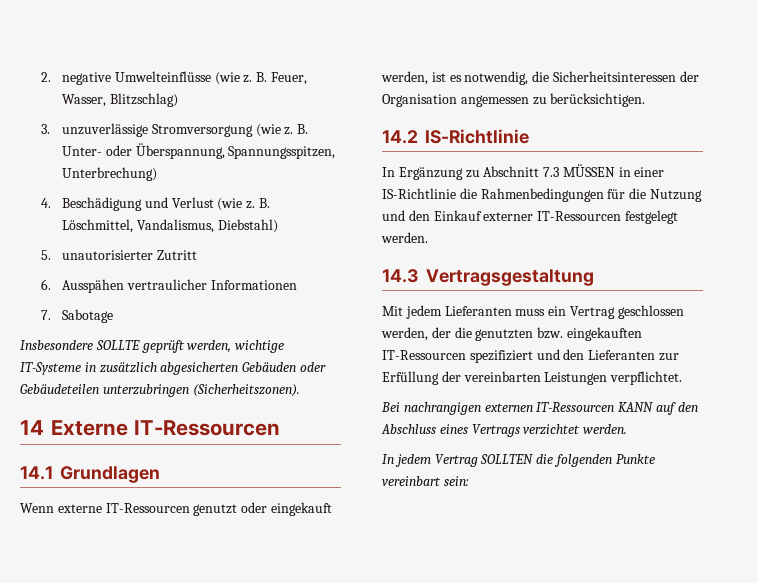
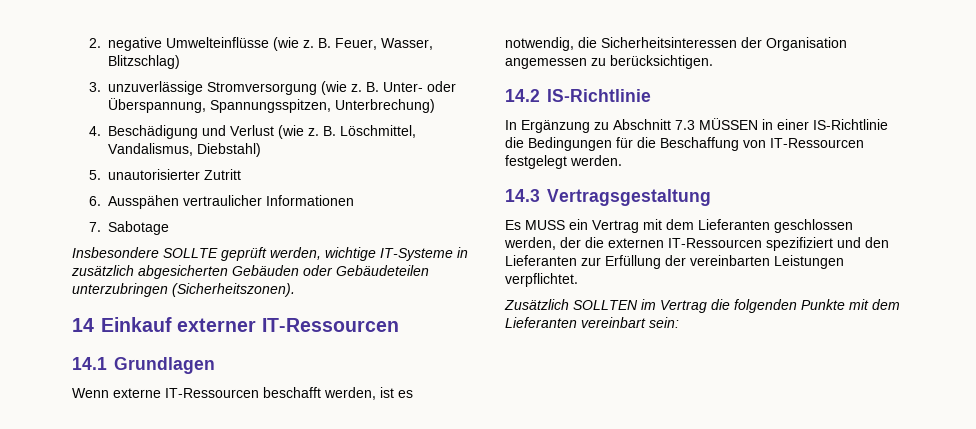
[51,420,128,436] Externe -> [101,317,257,332] Einkauf externer
[193,502,332,516] genutzt oder eingekauft -> [263,387,321,398] beschafft
[480,188,604,202] Rahmenbedingungen -> [528,137,612,151] Bedingungen
[649,189,702,202] [382,210,534,221] Nutzung und den Einkauf externer -> [660,137,766,151] Beschaffung von
[382,305,615,319] Mit jedem Lieferanten muss ein Vertrag -> [505,219,770,233] Es MUSS ein Vertrag mit dem Lieferanten
[475,327,642,341] genutzten bzw. eingekauften -> [608,238,664,248] externen
[381,402,698,415] [381,424,628,437] [382,454,655,467] Bei nachrangigen externen IT-Ressourcen KANN auf den Abschluss eines Vertrags verzichtet werden. // In jedem Vertrag SOLLTEN die folgenden Punkte -> [504,299,900,313] [505,317,577,328] Zusätzlich SOLLTEN im Vertrag die folgenden Punkte mit dem Lieferanten

